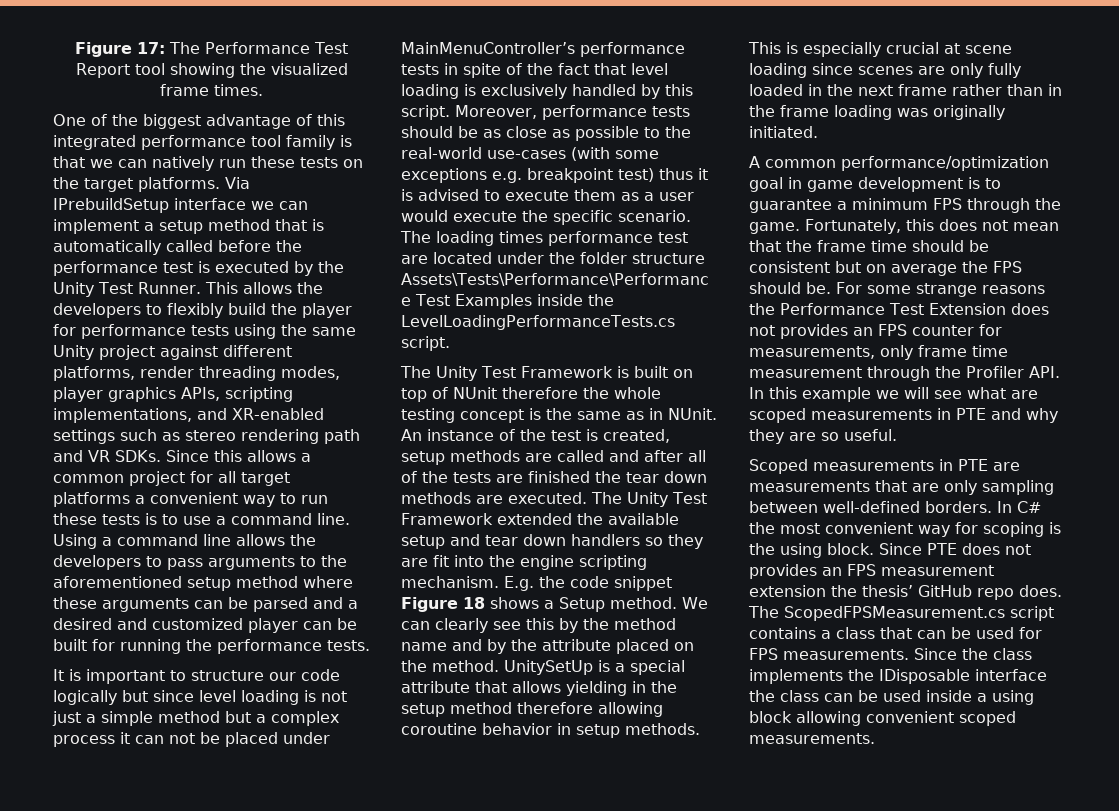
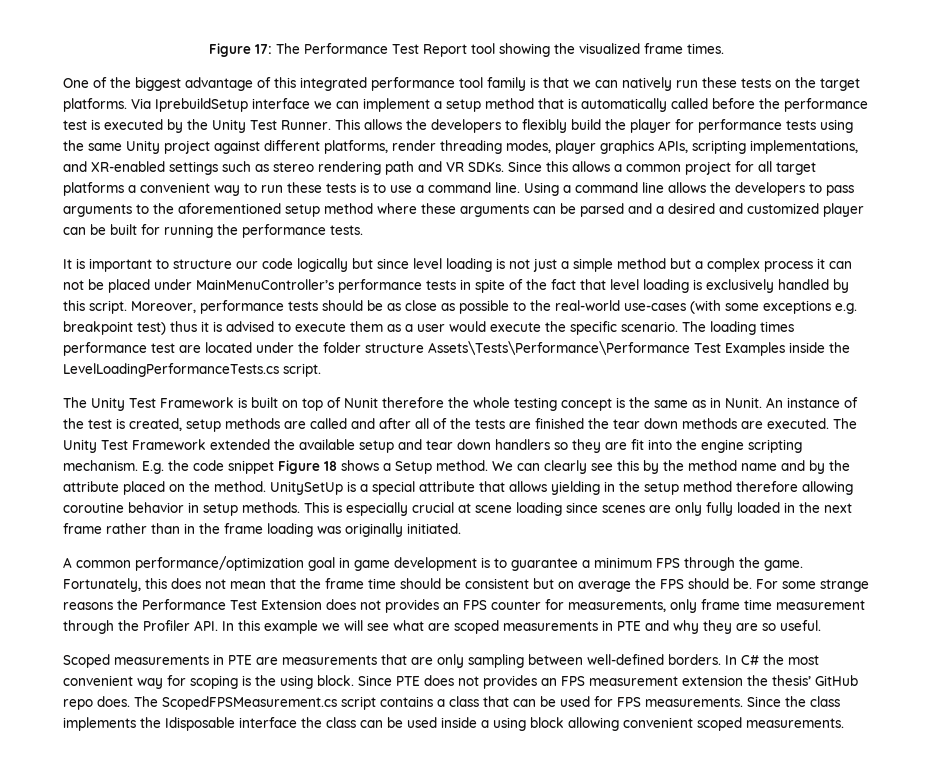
[53,198,169,213] IPrebuildSetup -> [155,98,248,112] IprebuildSetup
[453,387,497,399] NUnit -> [344,397,378,408] Nunit
[668,408,717,420] NUnit. -> [725,397,762,408] Nunit.
[879,669,970,684] IDisposable -> [165,717,235,731] Idisposable

